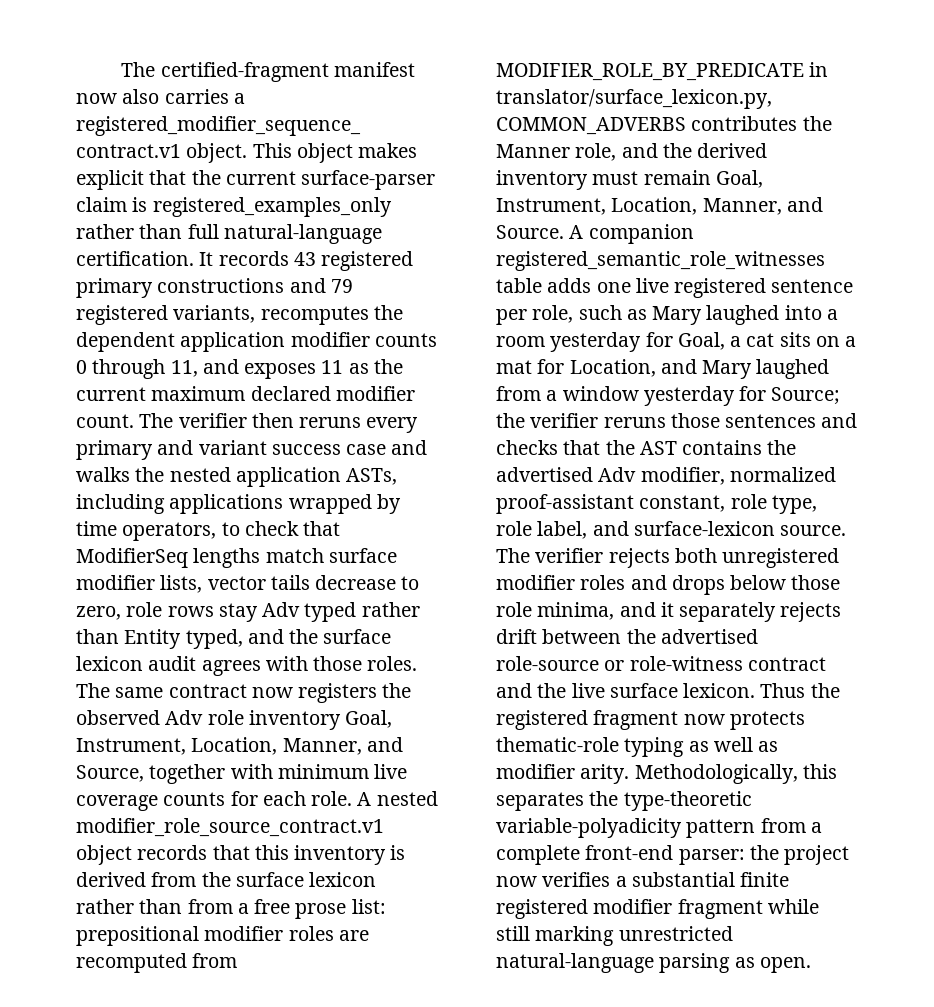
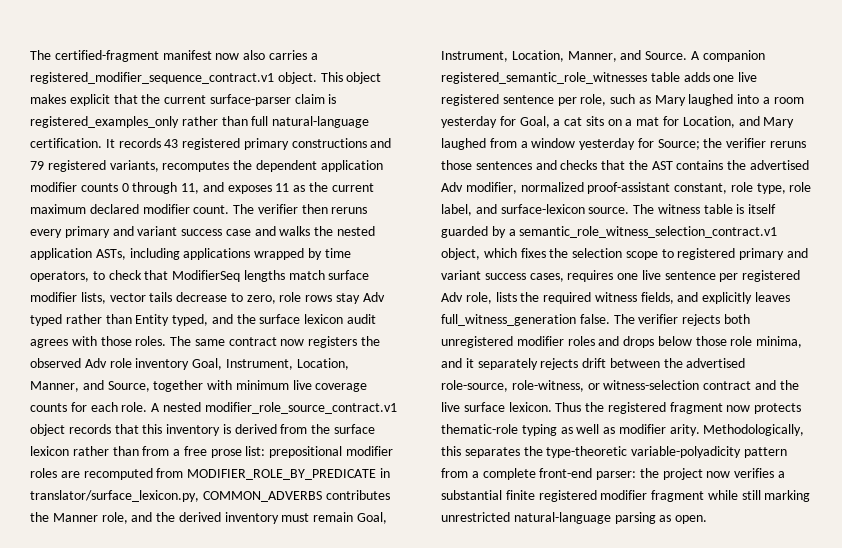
(530, 555) none -> [657,204,777,214] [441,226,778,238] [441,248,809,260] [441,270,801,282] [441,292,791,304] [441,314,635,326] witness table is itself guarded by a semantic_role_witness_selection_contract.v1 object, which fixes the selection scope to registered primary and variant success cases, requires one live sentence per registered Adv role, lists the required witness fields, and explicitly leaves full_witness_generation false. The
[496,656,743,671] role-source or role-witness -> [441,380,700,392] role-source, role-witness, or witness-selection

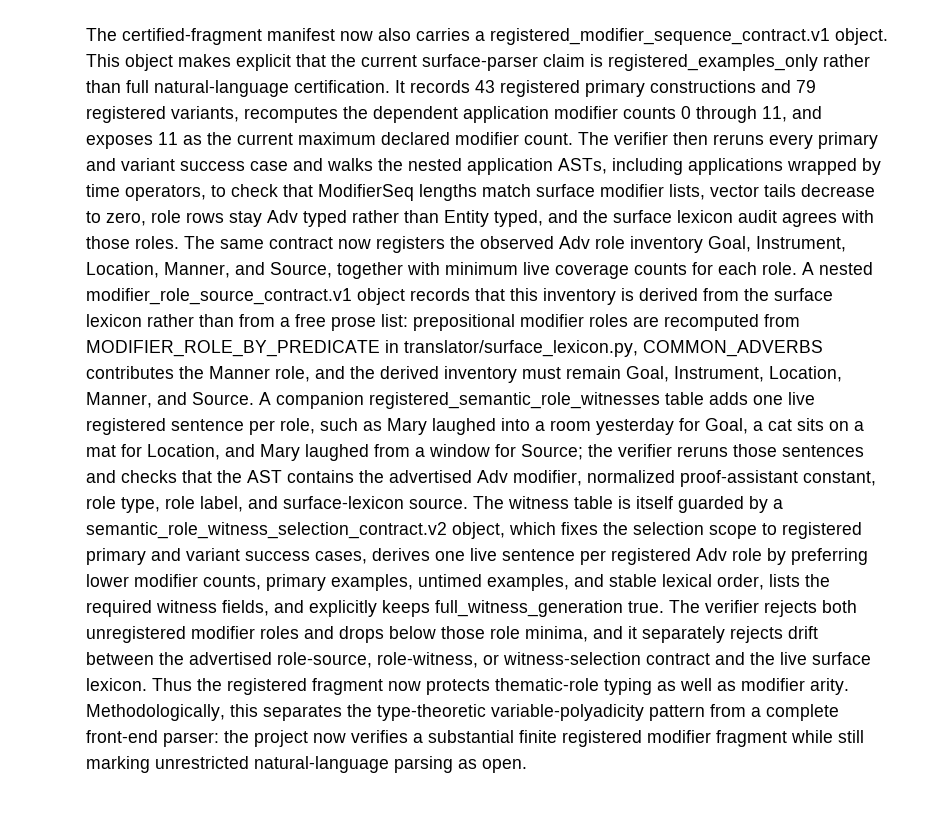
[579,138,636,150] yesterday -> (490, 450) none
[519,226,778,238] semantic_role_witness_selection_contract.v1 -> [86,522,447,539] semantic_role_witness_selection_contract.v2
[567,270,614,282] requires -> [372,548,430,561] derives
[465,292,492,304] role, -> [732,548,868,565] [86,574,764,591] role by preferring lower modifier counts, primary examples, untimed examples, and stable lexical order,
[755,292,791,302] [441,314,610,326] leaves full_witness_generation false. -> [382,600,664,617] keeps full_witness_generation true.

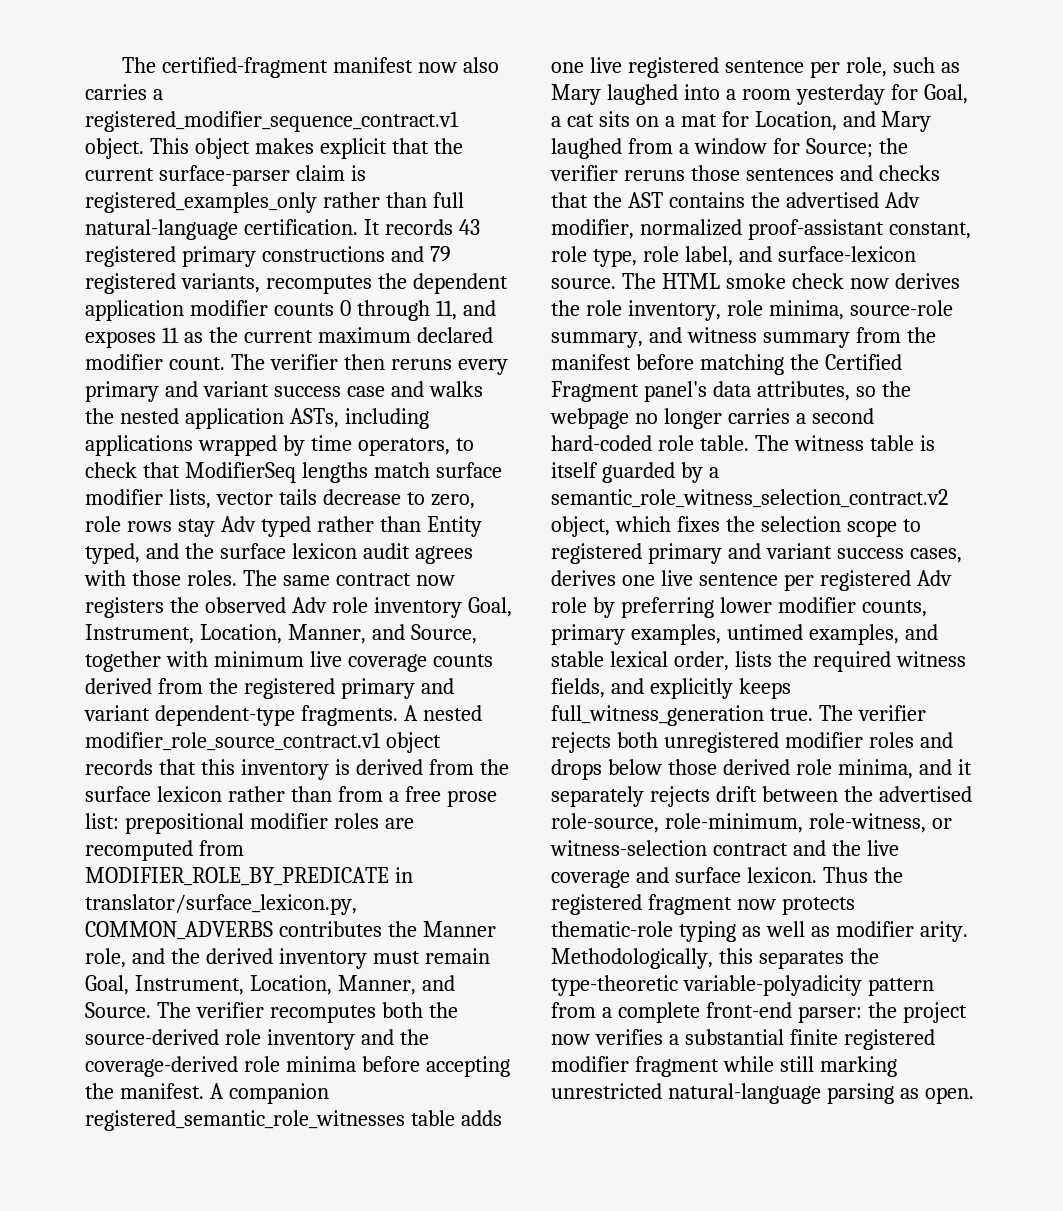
[692,262,797,275] for each role. -> [85,678,454,699] [84,705,398,726] derived from the registered primary and variant dependent-type fragments.
(254, 398) none -> [156,1002,458,1023] [85,1029,429,1050] [85,1056,510,1077] [85,1083,204,1099] The verifier recomputes both the source-derived role inventory and the coverage-derived role minima before accepting the manifest.
(504, 502) none -> [661,273,960,289] [551,300,953,321] [551,327,936,348] [551,354,902,375] [551,381,911,402] [550,408,874,429] [551,435,789,451] HTML smoke check now derives the role inventory, role minima, source-role summary, and witness summary from the manifest before matching the Certified Fragment panel's data attributes, so the webpage no longer carries a second hard-coded role table. The
(485, 632) none -> [722,759,790,775] derived
(372, 660) none -> [664,813,803,833] role-minimum,
(807, 658) none -> [551,867,669,888] coverage and

